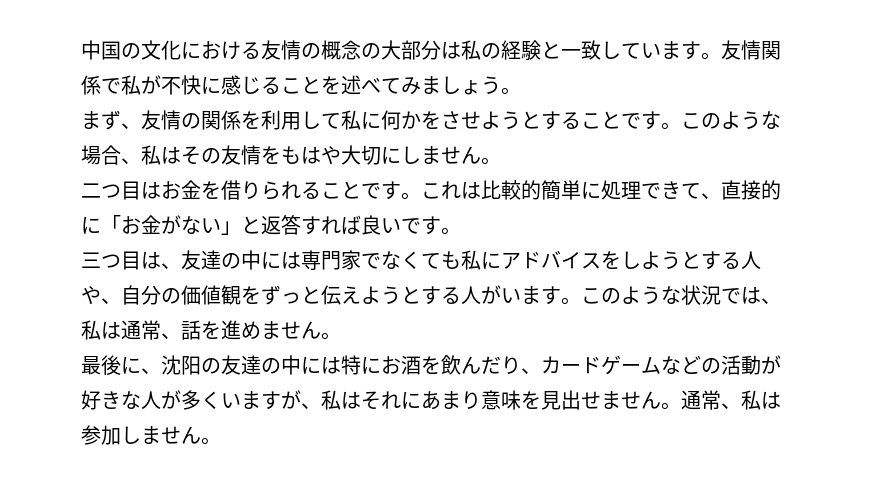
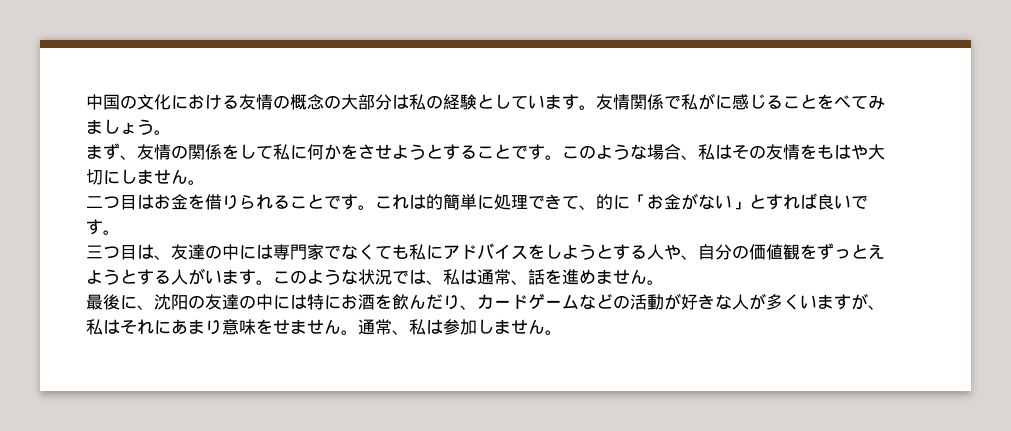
[561,40,601,60] 一致 -> (494, 101) none
[161,75,201,95] 不快 -> (715, 101) none
[341,75,361,95] 述 -> (834, 101) none
[261,110,301,130] 利用 -> (239, 151) none
[481,180,521,200] 比較 -> (426, 201) none
[721,180,761,200] 直接 -> (596, 207) none
[261,215,301,235] 返答 -> (766, 201) none
[321,285,341,305] 伝 -> (868, 251) none
[541,390,581,410] 見出 -> (273, 326) none

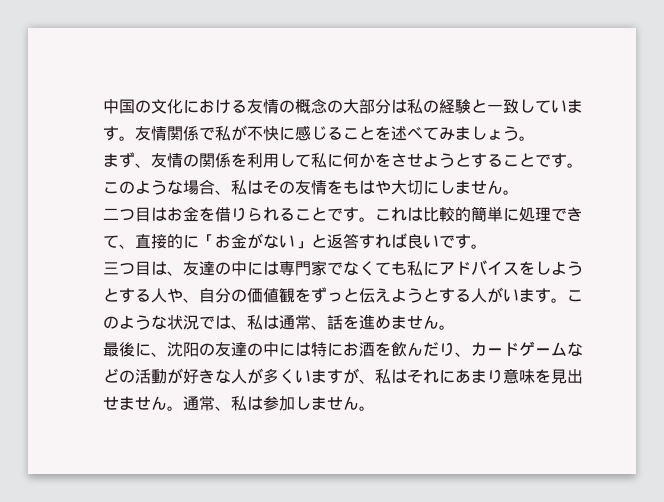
(494, 101) none -> [487,99,519,114] 一致
(715, 101) none -> [247,126,279,141] 不快
(834, 101) none -> [391,126,407,141] 述
(239, 151) none -> [247,153,279,168] 利用
(426, 201) none -> [423,207,455,222] 比較
(596, 207) none -> [135,234,167,249] 直接
(766, 201) none -> [327,233,359,249] 返答
(868, 251) none -> [359,288,375,303] 伝
(273, 326) none -> [551,369,583,384] 見出

